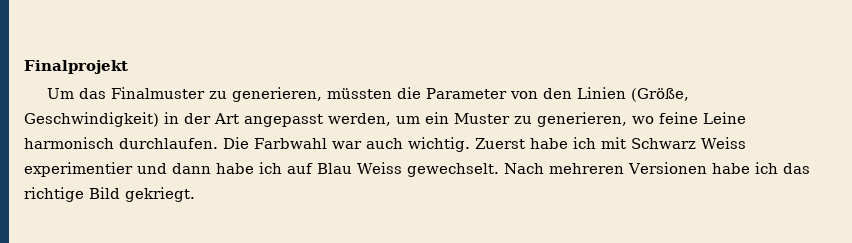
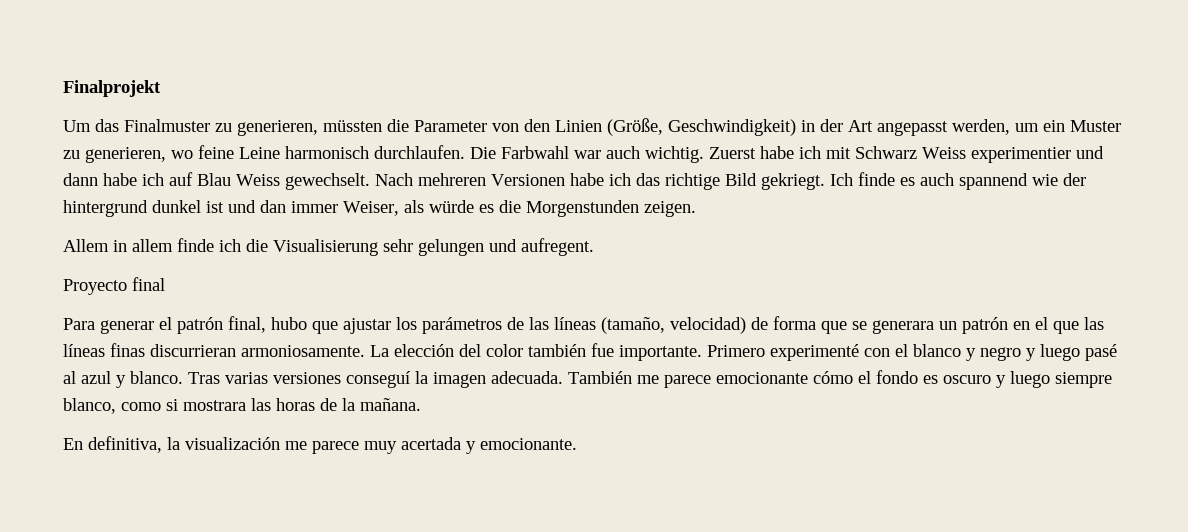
(195, 194) none -> [830,172,1086,190] [63,200,696,217] [63,238,594,256] [63,277,165,295] [63,316,1104,334] [63,343,1117,361] [63,370,1112,388] [63,398,421,414] [63,436,577,454] Ich finde es auch spannend wie der hintergrund dunkel ist und dan immer Weiser, als würde es die Morgenstunden zeigen. // Allem in allem finde ich die Visualisierung sehr gelungen und aufregent. // Proyecto final // Para generar el patrón final, hubo que ajustar los parámetros de las líneas (tamaño, velocidad) de forma que se generara un patrón en el que las líneas finas discurrieran armoniosamente. La elección del color también fue importante. Primero experimenté con el blanco y negro y luego pasé al azul y blanco. Tras varias versiones conseguí la imagen adecuada. También me parece emocionante cómo el fondo es oscuro y luego siempre blanco, como si mostrara las horas de la mañana. // En definitiva, la visualización me parece muy acertada y emocionante.

